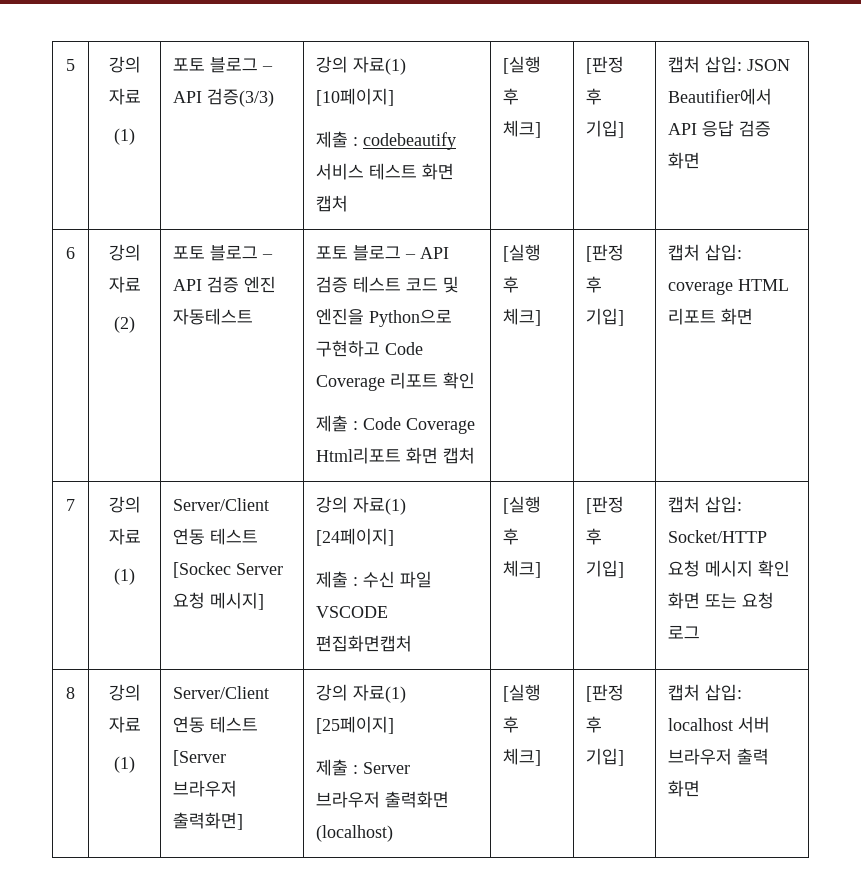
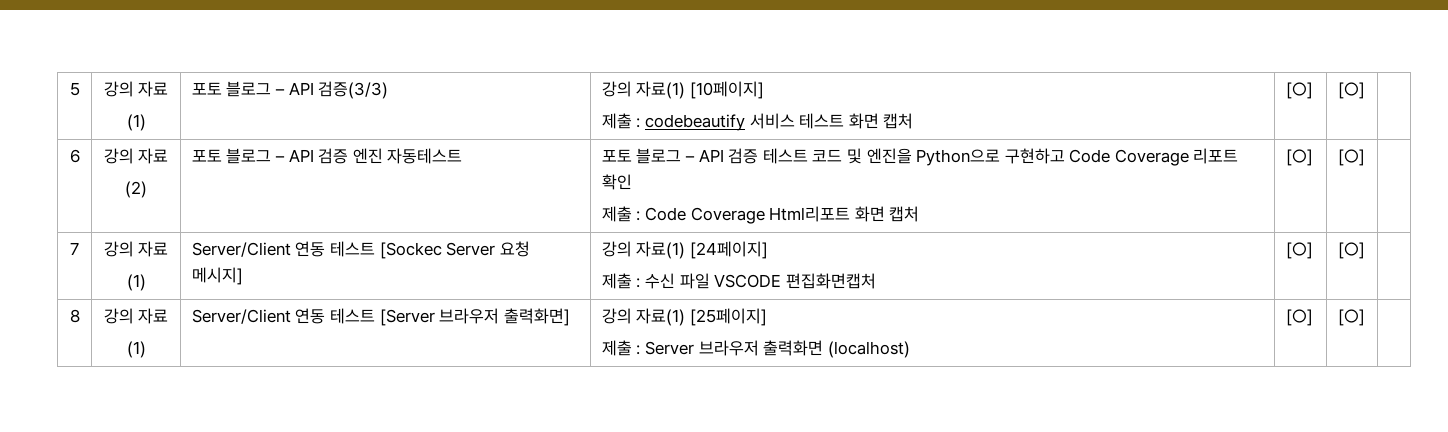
[503,56,542,74] [503,88,520,105] [503,120,542,138] [586,56,625,74] [586,88,603,105] [586,120,625,138] [668,56,791,73] [668,88,773,105] [668,120,772,137] [668,152,701,169] [실행 후 체크] | [판정 후 기입] | 캡처 삽입: JSON Beautifier에서 API 응답 검증 화면 -> [1285,82,1313,99] [1337,82,1365,99] [○] | [○] |
[503,244,542,262] [503,276,520,293] [503,308,542,326] [586,244,625,262] [586,276,603,293] [586,308,625,326] [668,244,743,261] [668,279,790,295] [668,308,754,325] [실행 후 체크] | [판정 후 기입] | 캡처 삽입: coverage HTML 리포트 화면 -> [1285,149,1313,166] [1337,149,1365,166] [○] | [○] |
[503,496,542,514] [503,528,520,545] [503,560,542,578] [586,496,625,514] [586,528,603,545] [586,560,625,578] [668,496,743,513] [668,530,768,543] [668,560,791,577] [668,592,775,609] [668,625,701,639] [실행 후 체크] | [판정 후 기입] | 캡처 삽입: Socket/HTTP 요청 메시지 확인 화면 또는 요청 로그 -> [1285,242,1313,259] [1337,242,1365,259] [○] | [○] |
[503,684,542,702] [503,716,520,733] [503,748,542,766] [586,684,625,702] [586,716,603,733] [586,748,625,766] [668,684,743,701] [668,716,771,733] [668,748,770,765] [668,780,701,797] [실행 후 체크] | [판정 후 기입] | 캡처 삽입: localhost 서버 브라우저 출력 화면 -> [1285,309,1313,326] [1337,309,1365,326] [○] | [○] |

